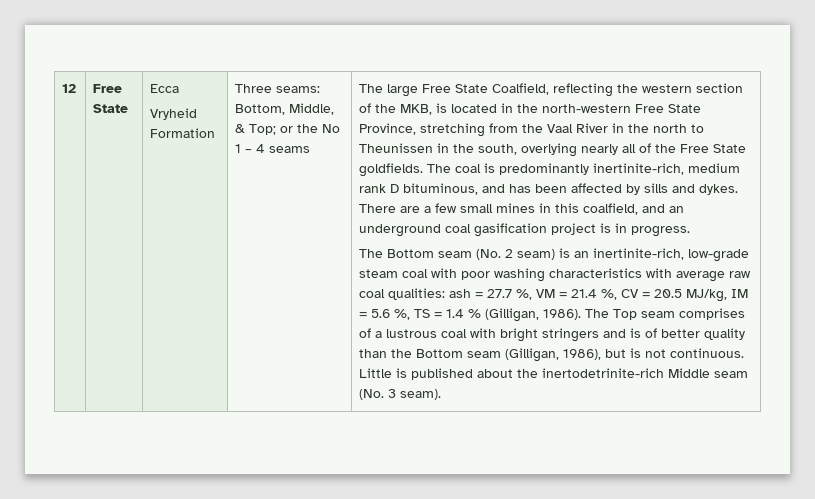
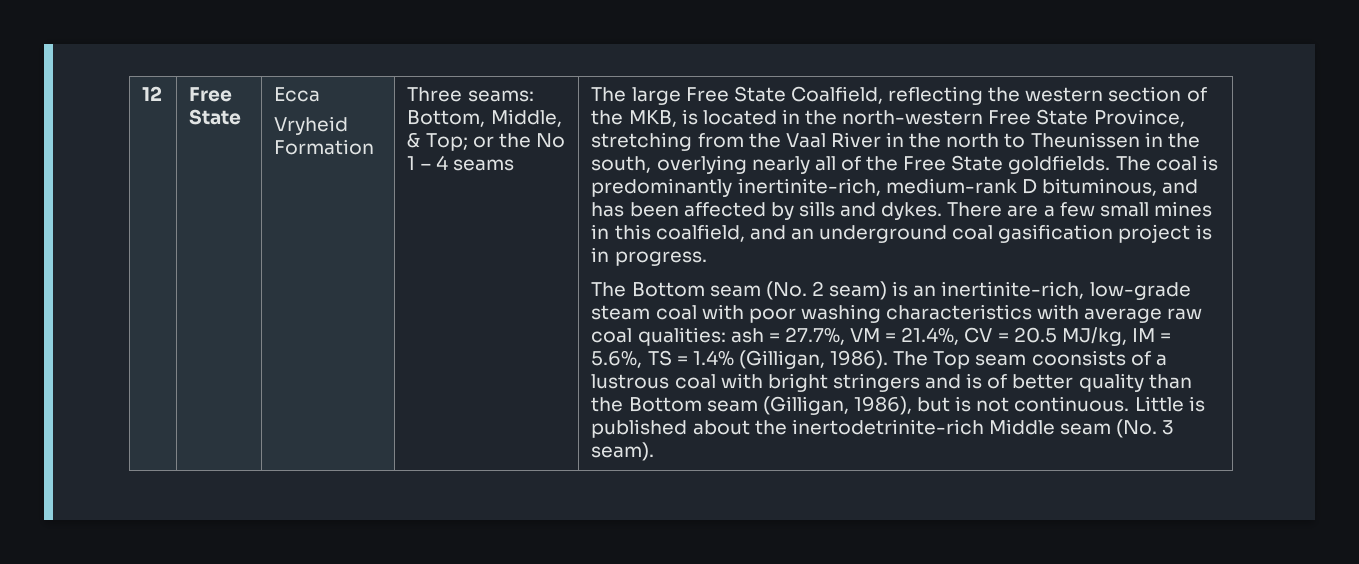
[688,163,741,173] [359,184,387,193] medium rank -> [885,178,1017,194] medium-rank
[487,289,618,300] 27.7 %, VM = 21.4 %, -> [784,327,960,345] 27.7%, VM = 21.4%,
[371,309,482,320] 5.6 %, TS = 1.4 % -> [591,350,734,368] 5.6%, TS = 1.4%
[679,308,746,320] comprises -> [1031,350,1126,366] coonsists

